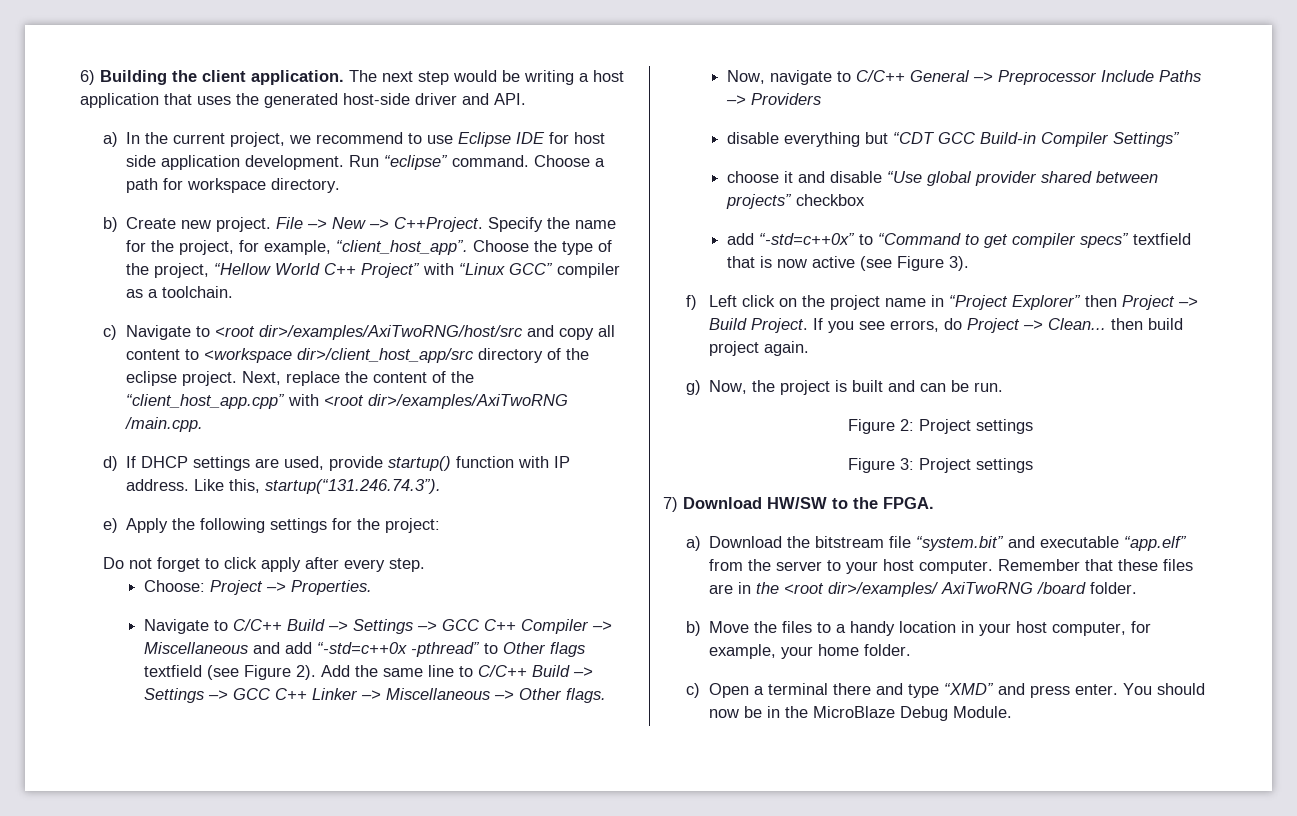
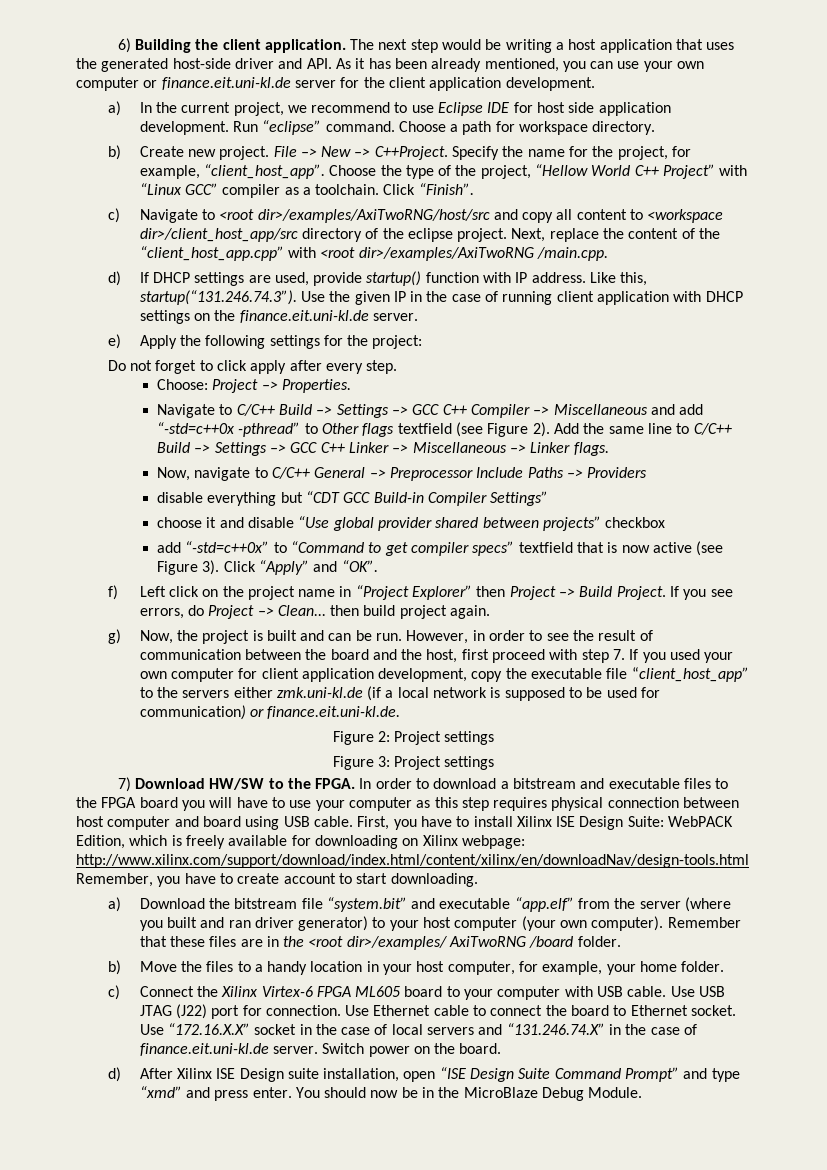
(526, 99) none -> [335,58,705,72] [76,77,595,91] As it has been already mentioned, you can use your own computer or finance.eit.uni-kl.de server for the client application development.
(234, 292) none -> [383,183,474,195] Click “Finish”.
(442, 486) none -> [300,291,743,305] [139,310,418,324] Use the given IP in the case of running client application with DHCP settings on the finance.eit.uni-kl.de server.
[519,688,563,700] Other -> [530,442,571,453] Linker
(970, 263) none -> [223,560,378,575] Click “Apply” and “OK”.
(1004, 387) none -> [406,630,653,644] [139,649,734,663] [139,667,749,682] [139,686,661,701] [139,705,401,720] However, in order to see the result of communication between the board and the host, first proceed with step 7. If you used your own computer for client application development, copy the executable file “client_host_app” to the servers either zmk.uni-kl.de (if a local network is supposed to be used for communication) or finance.eit.uni-kl.de.
(934, 503) none -> [359,778,729,789] [76,797,740,811] [76,816,734,830] [76,835,525,849] [76,854,749,868] [76,873,478,887] In order to download a bitstream and executable files to the FPGA board you will have to use your computer as this step requires physical connection between host computer and board using USB cable. First, you have to install Xilinx ISE Design Suite: WebPACK Edition, which is freely available for downloading on Xilinx webpage: http://www.xilinx.com/support/download/index.html/content/xilinx/en/downloadNav/design-tools.html Remember, you have to create account to start downloading.
[827,559,994,574] to your host computer. -> [685,897,732,912] [139,916,664,931] (where you built and ran driver generator) to your host computer (your own computer).
[708,683,871,698] Open a terminal there -> [139,986,726,1000] [139,1004,737,1019] [139,1023,698,1035] [139,1043,502,1057] [107,1067,680,1082] Connect the Xilinx Virtex-6 FPGA ML605 board to your computer with USB cable. Use USB JTAG (J22) port for connection. Use Ethernet cable to connect the board to Ethernet socket. Use “172.16.X.X” socket in the case of local servers and “131.246.74.X” in the case of finance.eit.uni-kl.de server. Switch power on the board. // d) After Xilinx ISE Design suite installation, open “ISE Design Suite Command Prompt”
[943,683,994,695] “XMD” -> [139,1086,182,1098] “xmd”

